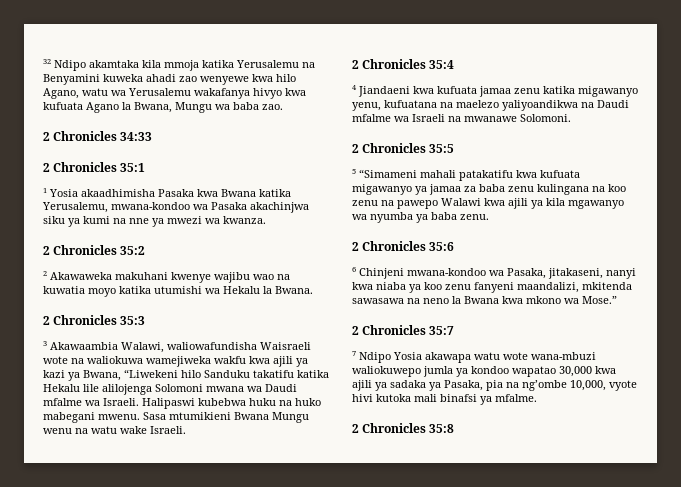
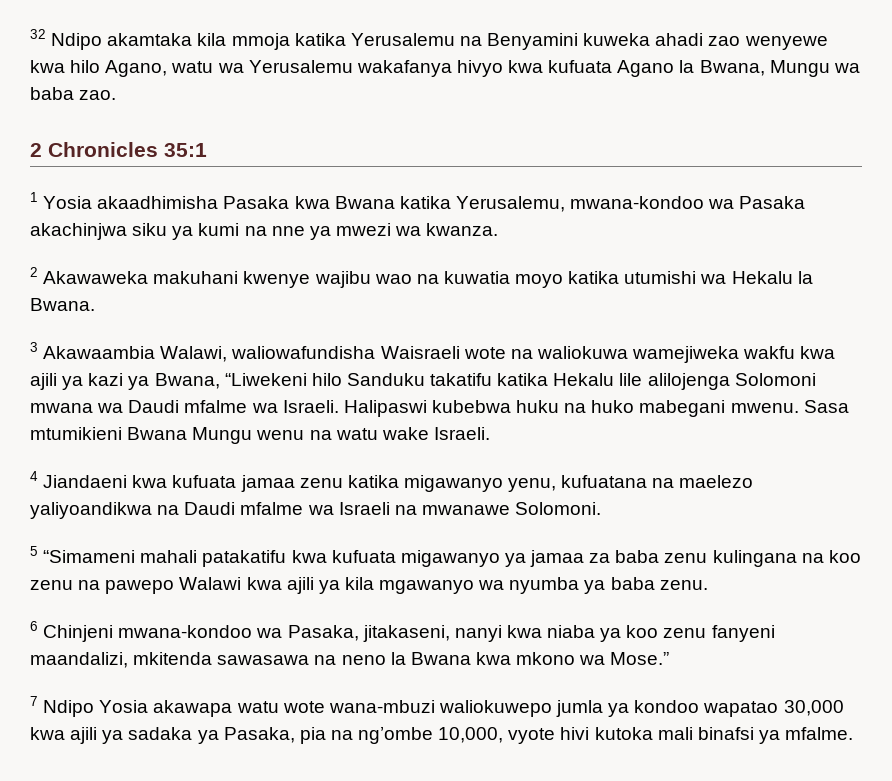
[43,131,153,141] // 2 Chronicles 34:33 -> (117, 95) none
[43,245,146,255] // 2 Chronicles 35:2 -> (499, 229) none
[43,315,146,325] // 2 Chronicles 35:3 -> (95, 304) none
[352,59,455,69] // 2 Chronicles 35:4 -> (490, 433) none
[352,143,455,153] // 2 Chronicles 35:5 -> (602, 508) none
[352,241,455,251] // 2 Chronicles 35:6 -> (708, 585) none
[352,325,455,335] // 2 Chronicles 35:7 -> (670, 658) none
[352,423,455,433] // 2 Chronicles 35:8 -> (854, 733) none

